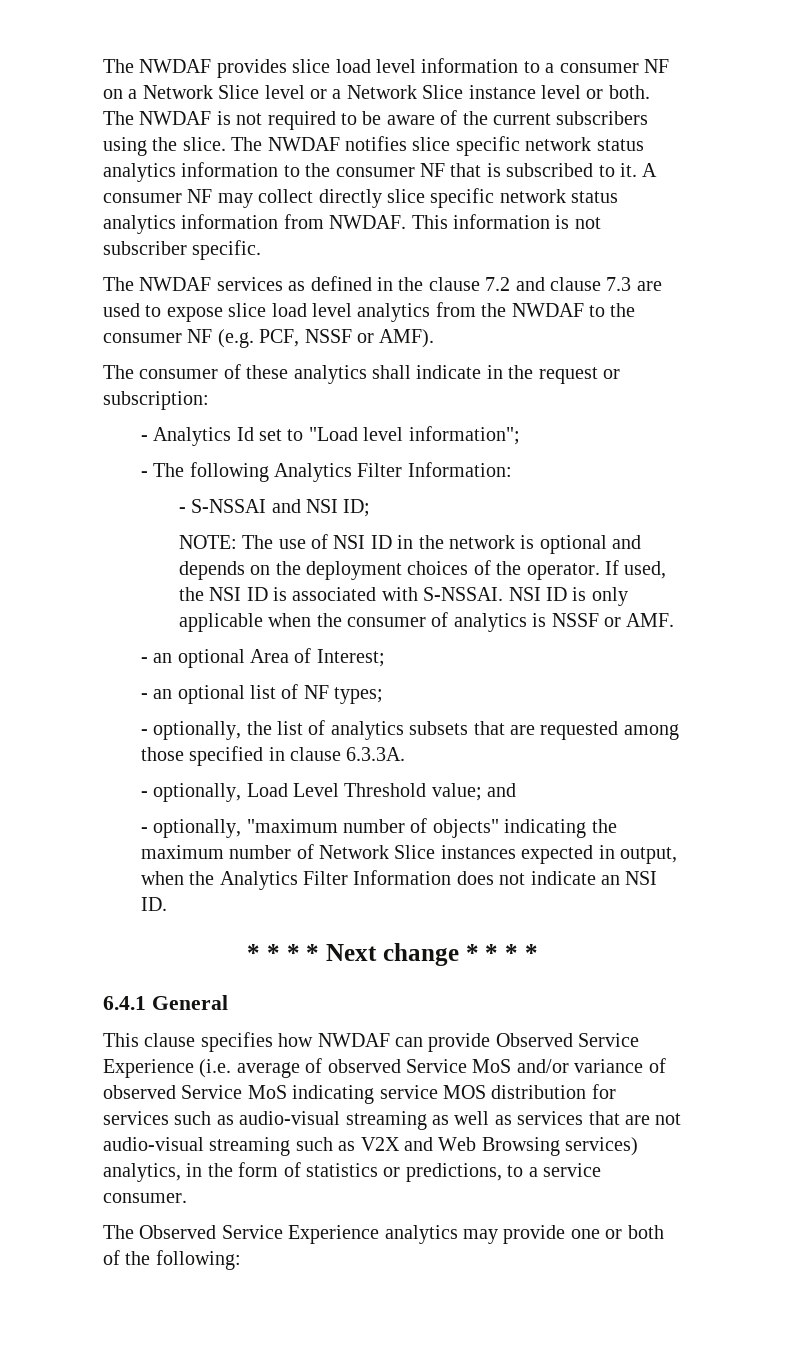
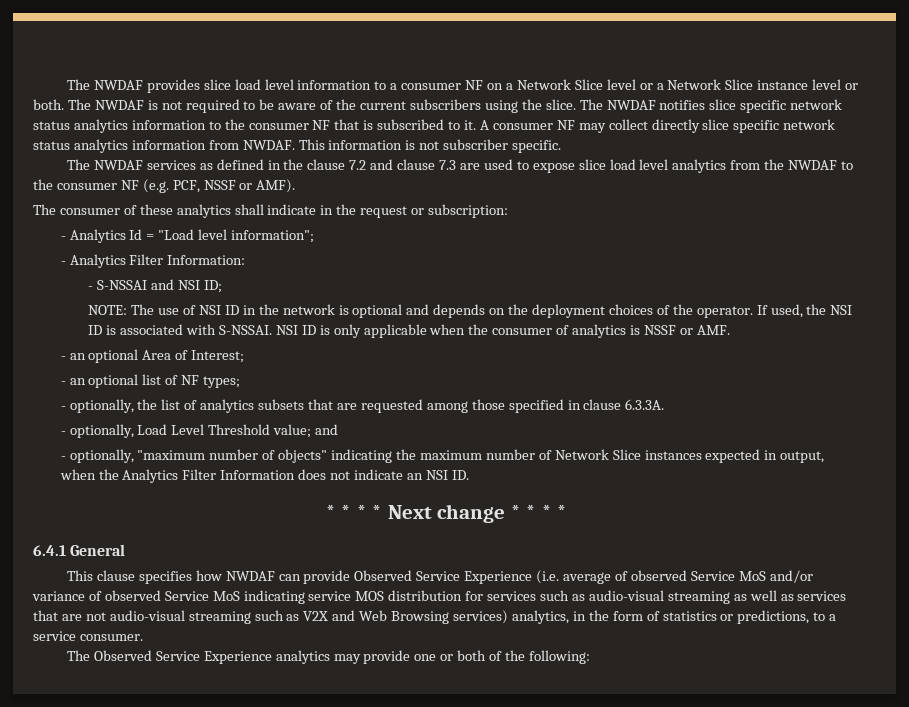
[259,429,304,441] set to -> [146,234,155,240] =
[153,462,269,482] The following -> (66, 263) none

